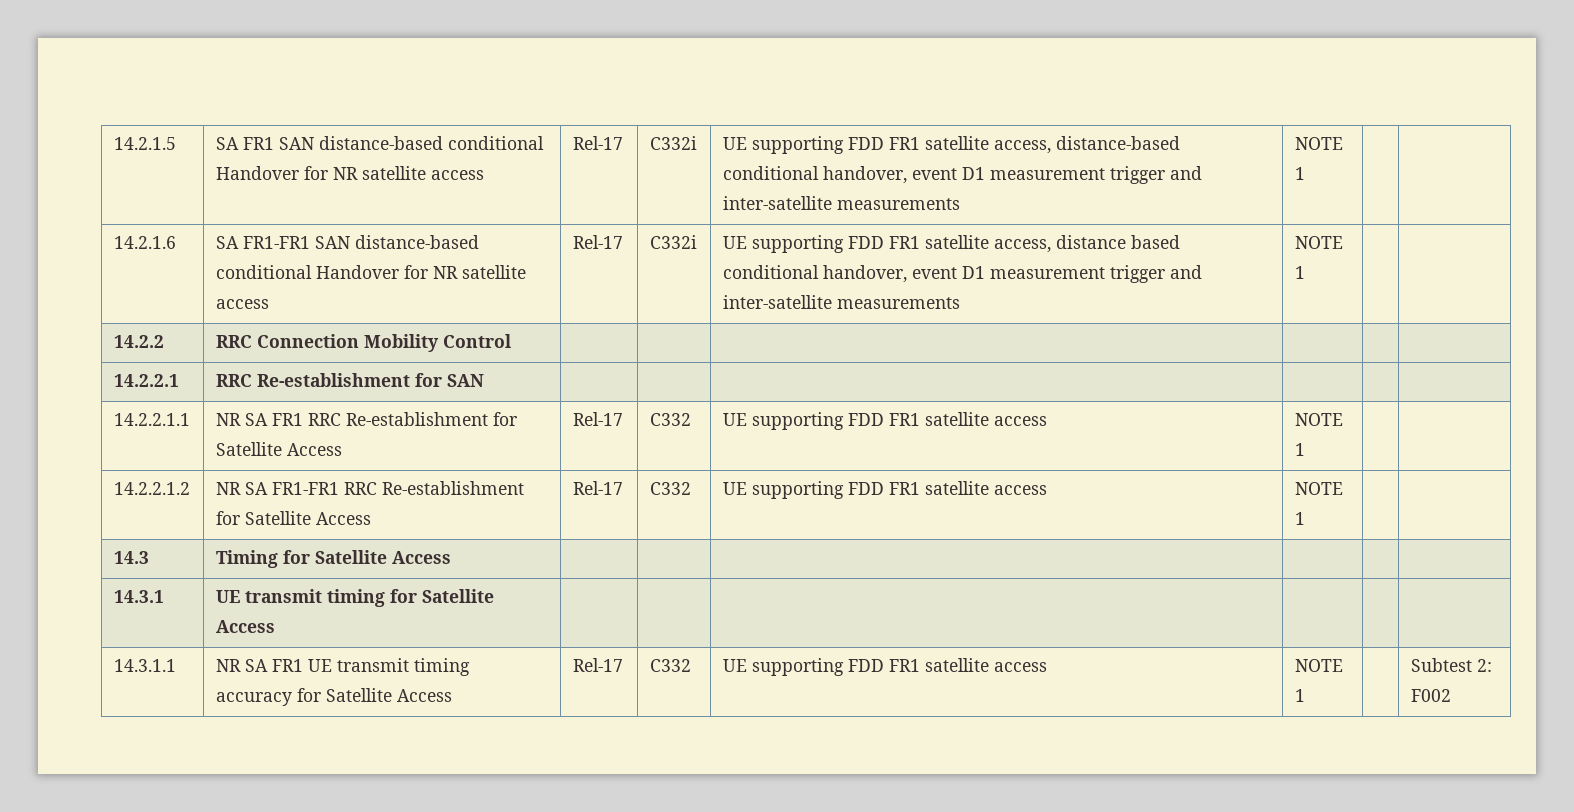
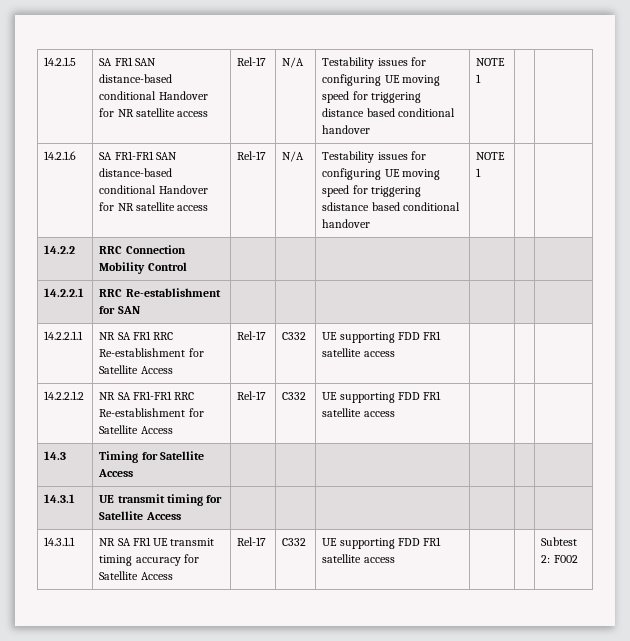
[649,136,697,150] [722,136,1180,154] [722,166,1202,184] [722,196,960,210] C332i | UE supporting FDD FR1 satellite access, distance-based conditional handover, event D1 measurement trigger and inter-satellite measurements -> [282,57,305,68] [322,57,426,69] [322,74,440,86] [322,91,421,103] [322,108,455,117] [322,125,371,134] N/A | Testability issues for configuring UE moving speed for triggering distance based conditional handover
[649,235,697,249] [722,235,1180,253] [722,265,1202,283] [722,295,960,309] C332i | UE supporting FDD FR1 satellite access, distance based conditional handover, event D1 measurement trigger and inter-satellite measurements -> [282,151,305,162] [322,151,426,163] [322,168,440,180] [322,185,421,197] [322,202,460,211] [322,219,371,228] N/A | Testability issues for configuring UE moving speed for triggering sdistance based conditional handover
[1294,413,1343,426] [1294,443,1305,456] NOTE 1 -> (395, 354) none
[1294,482,1343,495] [1294,512,1305,525] NOTE 1 -> (395, 414) none
[1294,659,1343,672] [1294,689,1305,702] NOTE 1 -> (395, 560) none

